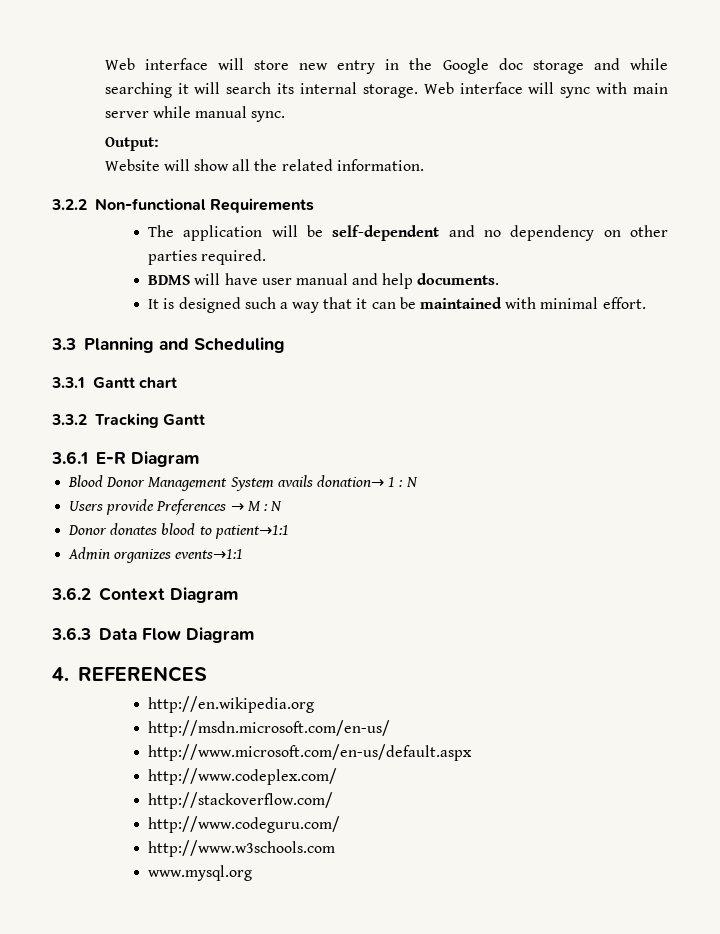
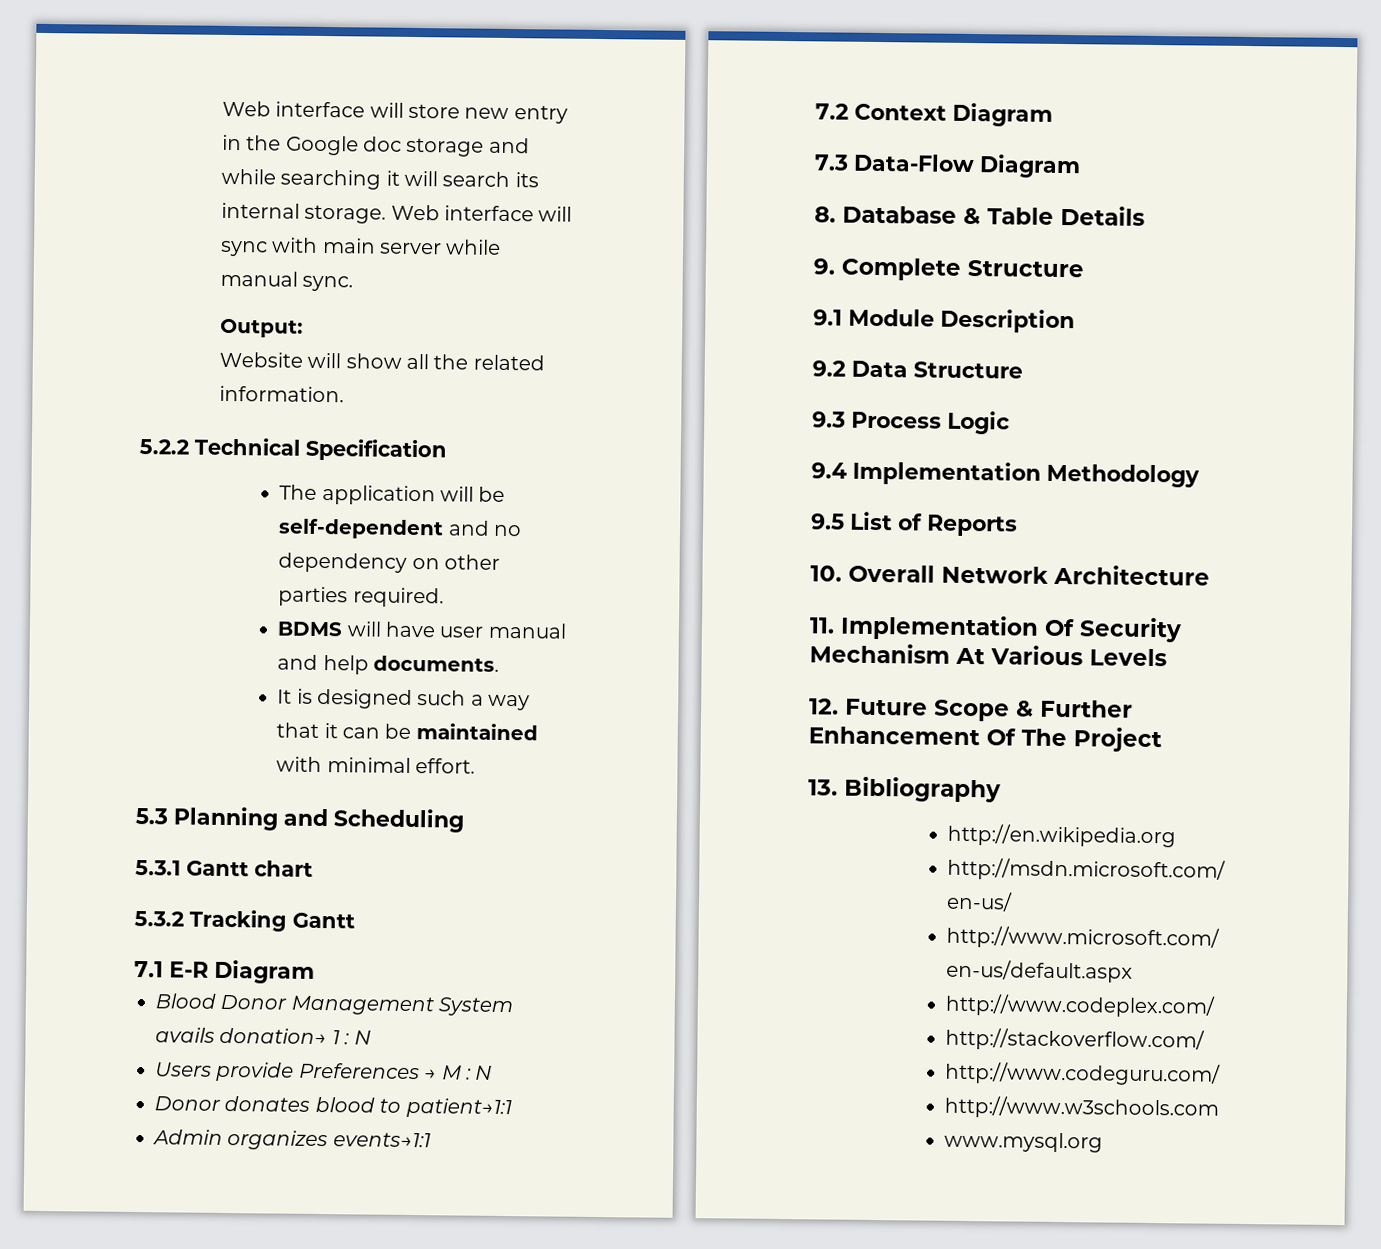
[51,198,315,213] 3.2.2 Non-functional Requirements -> [139,437,447,462] 5.2.2 Technical Specification
[51,338,76,350] 3.3 -> [135,808,168,825] 5.3
[51,377,85,388] 3.3.1 -> [135,860,181,876] 5.3.1
[51,414,87,425] 3.3.2 -> [134,911,184,927] 5.3.2
[51,451,88,464] 3.6.1 -> [134,961,164,978] 7.1
[51,587,91,600] 3.6.2 -> [815,103,849,120] 7.2
[51,627,254,643] [52,666,208,682] 3.6.3 Data Flow Diagram // 4. REFERENCES -> [814,153,1081,179] [814,205,1145,226] [813,257,1084,281] [813,308,1075,334] [812,360,1023,379] [812,410,1010,435] [811,460,1200,488] [811,511,1018,537] [810,564,1210,586] [809,614,1182,643] [809,643,1167,667] [809,698,1133,722] [808,726,1162,753] [808,776,1001,803] 7.3 Data-Flow Diagram // 8. Database & Table Details // 9. Complete Structure // 9.1 Module Description // 9.2 Data Structure // 9.3 Process Logic // 9.4 Implementation Methodology // 9.5 List of Reports // 10. Overall Network Architecture // 11. Implementation Of Security Mechanism At Various Levels // 12. Future Scope & Further Enhancement Of The Project // 13. Bibliography

